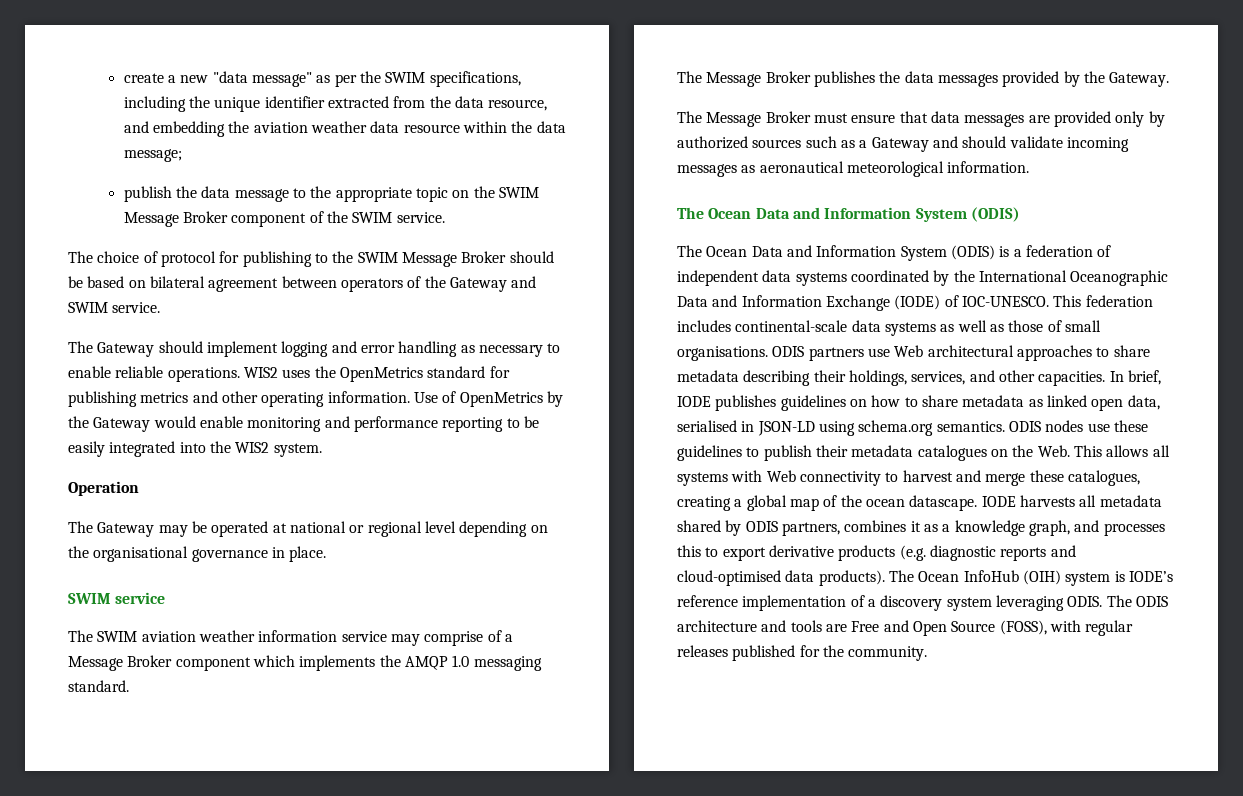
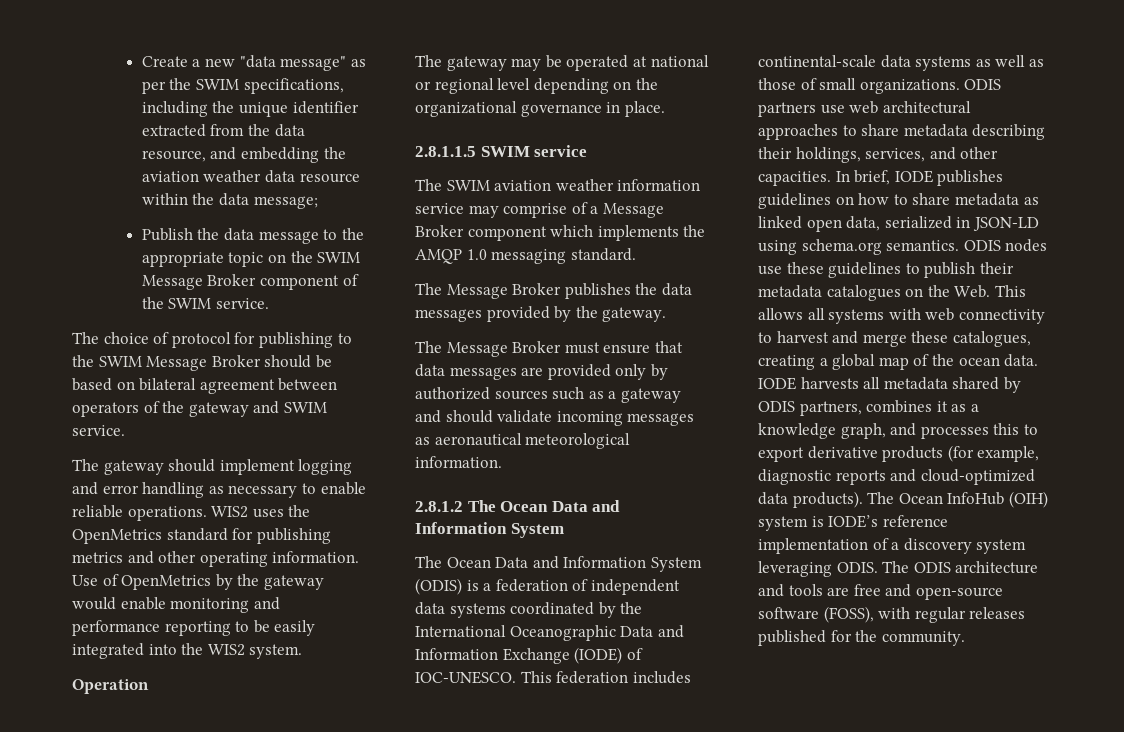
[123,73,164,83] create -> [141,56,188,67] Create
[123,186,172,202] publish -> [141,228,193,241] Publish
[449,277,507,292] Gateway -> [188,402,249,417] gateway
[97,342,155,357] Gateway -> [103,460,164,475] gateway
[93,417,151,432] Gateway -> [263,575,324,590] gateway
[97,522,155,537] Gateway -> [446,56,507,71] gateway
[93,546,189,562] organisational -> [415,101,517,117] organizational
(327, 554) none -> [415,146,476,157] 2.8.1.1.5
[1109,72,1170,87] Gateway. -> [602,307,667,322] gateway.
[871,137,929,152] Gateway -> [620,388,681,403] gateway
[677,207,1020,222] The Ocean Data and Information System (ODIS) -> [415,500,621,512] [415,522,564,538] 2.8.1.2 The Ocean Data and Information System
[677,346,768,361] organisations. -> [859,79,960,94] organizations.
[894,345,924,357] Web -> [849,101,879,114] web
[677,420,737,432] serialised -> [884,216,952,229] serialized
[766,470,796,482] Web -> [925,308,955,321] web
[909,495,978,511] datascape. -> [1004,354,1039,367] data.
[899,545,926,561] (e.g. -> [947,445,1040,462] (for example,
[677,570,781,586] cloud-optimised -> [920,469,1035,485] cloud-optimized
[851,620,996,636] Free and Open Source -> [853,584,1003,600] [758,607,819,619] free and open-source software

